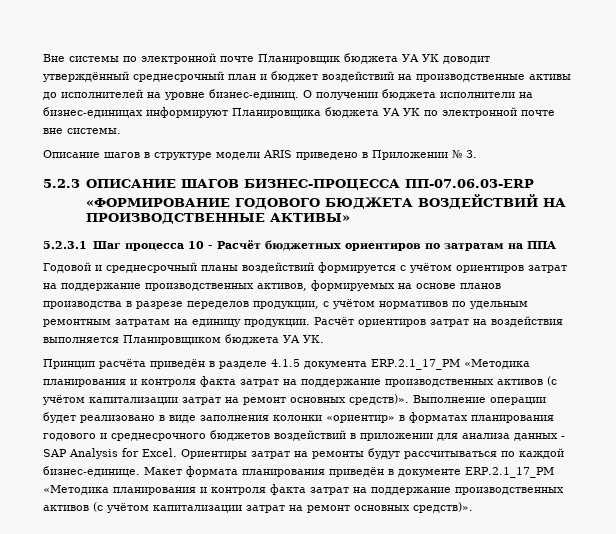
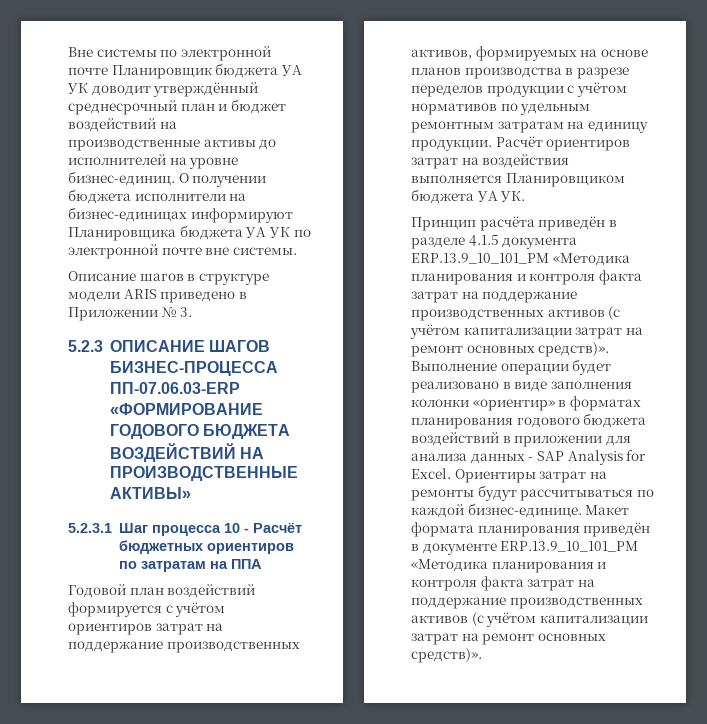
[95,262,238,273] и среднесрочный планы -> [129,587,164,595] план
[253,301,319,309] продукции, -> [486,85,564,97] продукции
[371,359,460,370] ERP.2.1_17_PM -> [411,253,549,264] ERP.13.9_10_101_PM
[100,430,270,441] и среднесрочного бюджетов -> [583,413,647,428] бюджета
[465,467,554,478] ERP.2.1_17_PM -> [500,541,639,552] ERP.13.9_10_101_PM

